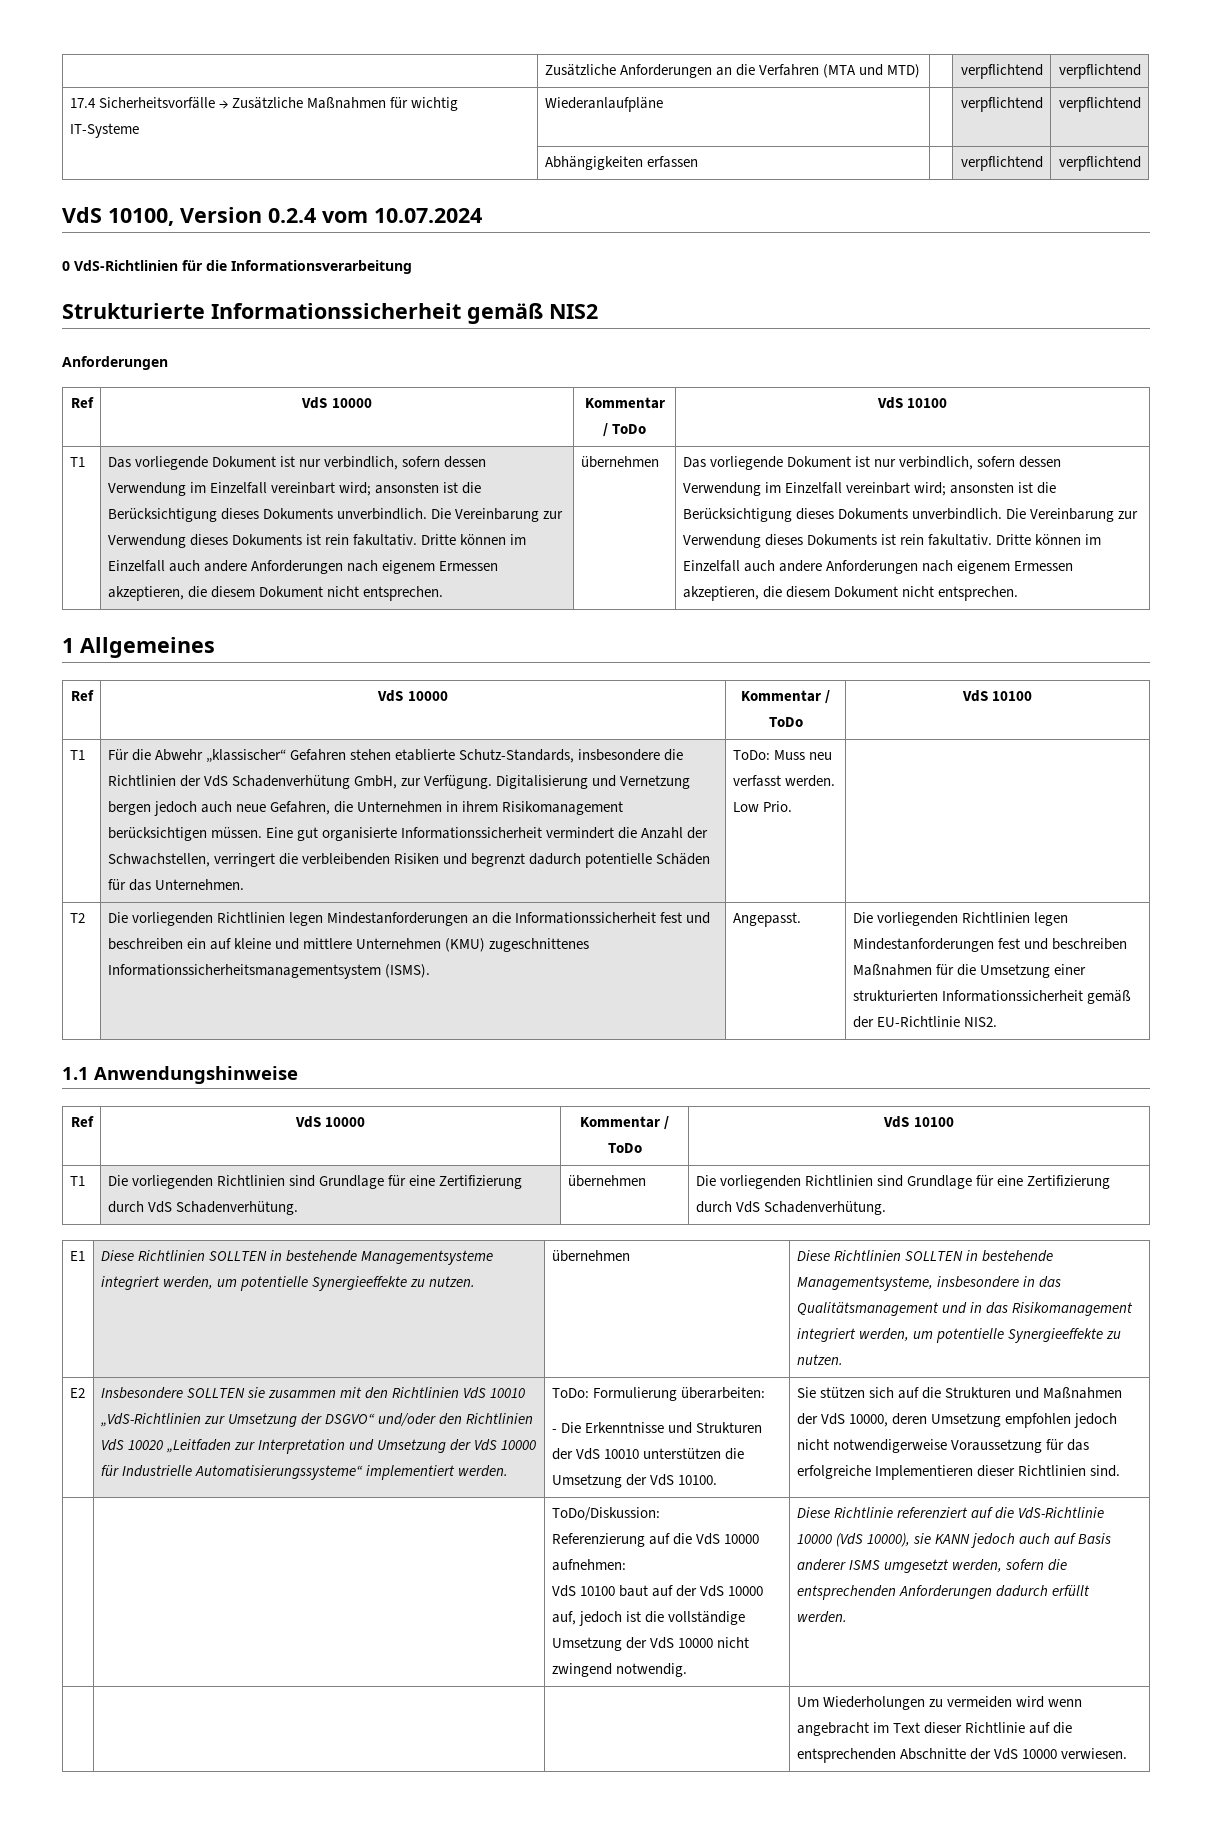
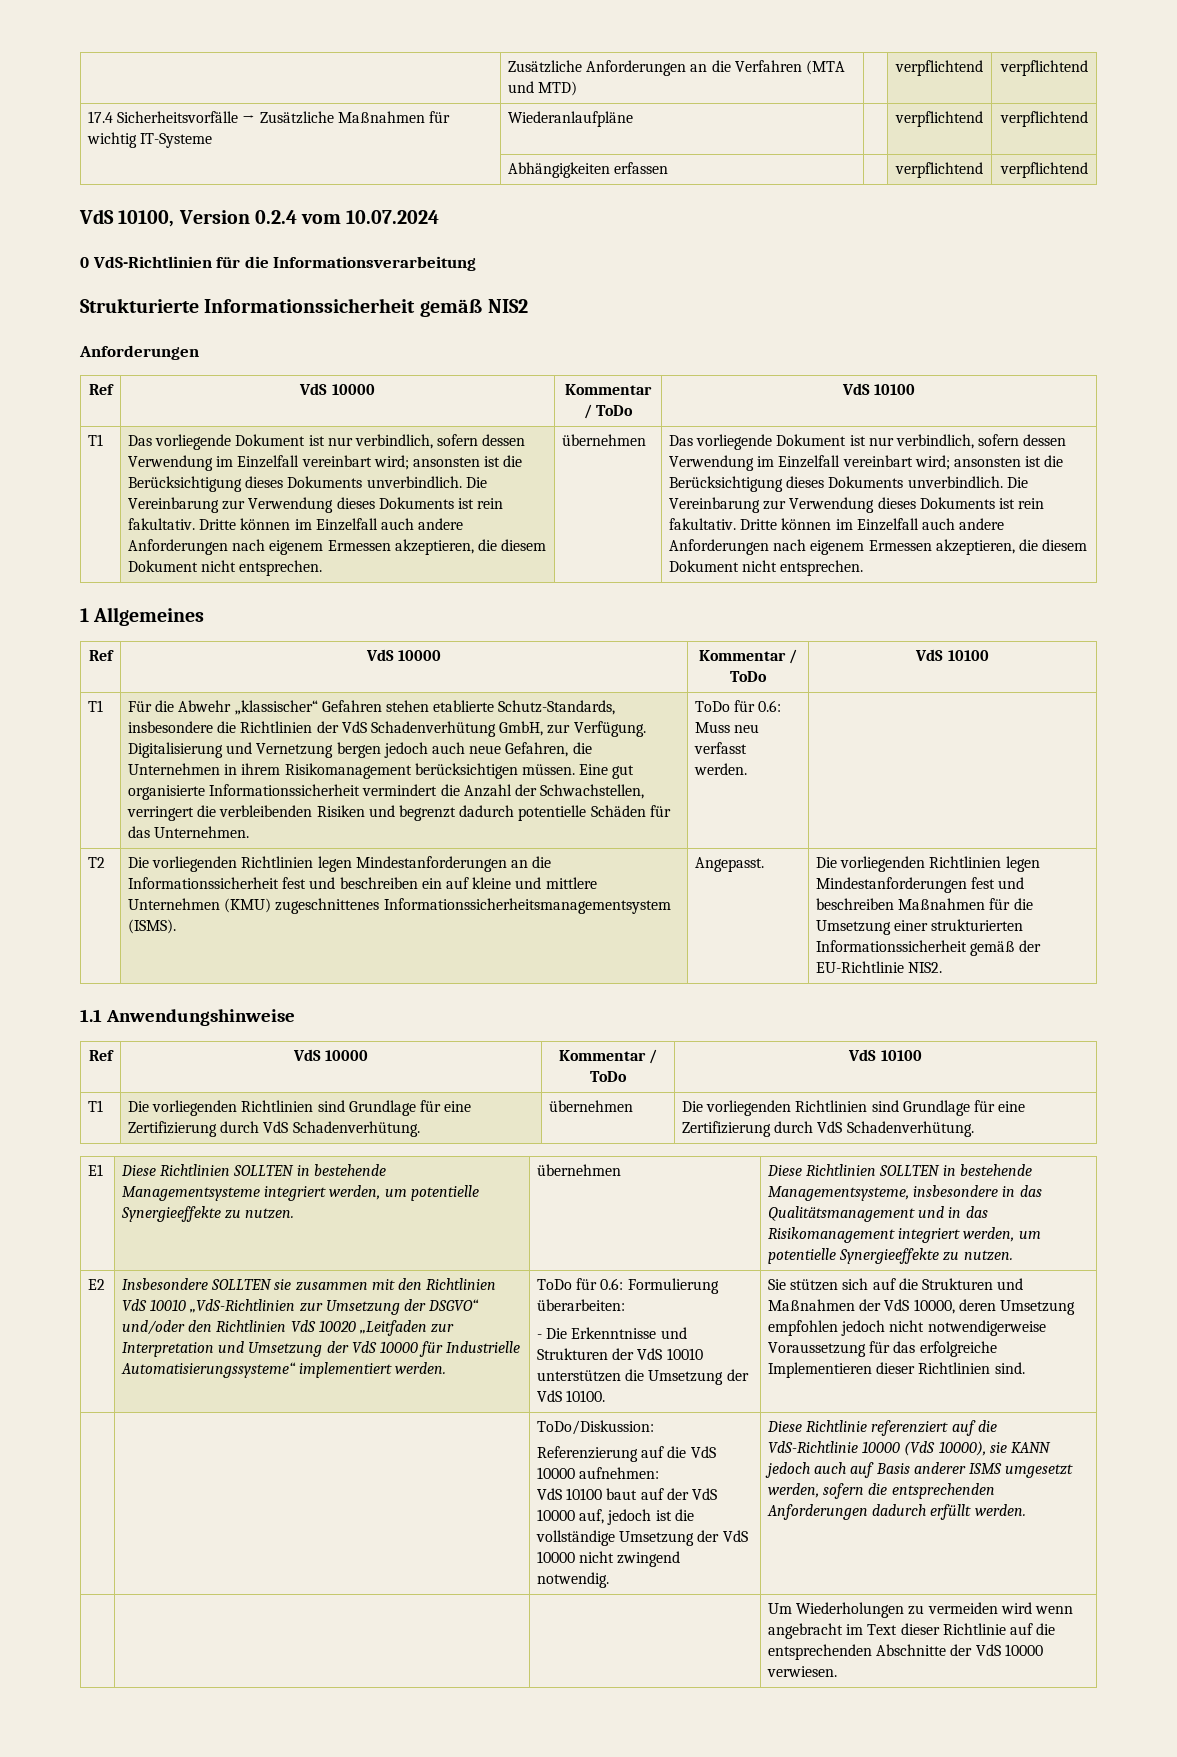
[732,750,770,760] ToDo: -> [695,700,782,712] ToDo für 0.6:
[732,801,792,812] Low Prio. -> (748, 769) none
[551,1388,589,1398] ToDo: -> [537,1278,624,1290] ToDo für 0.6:

